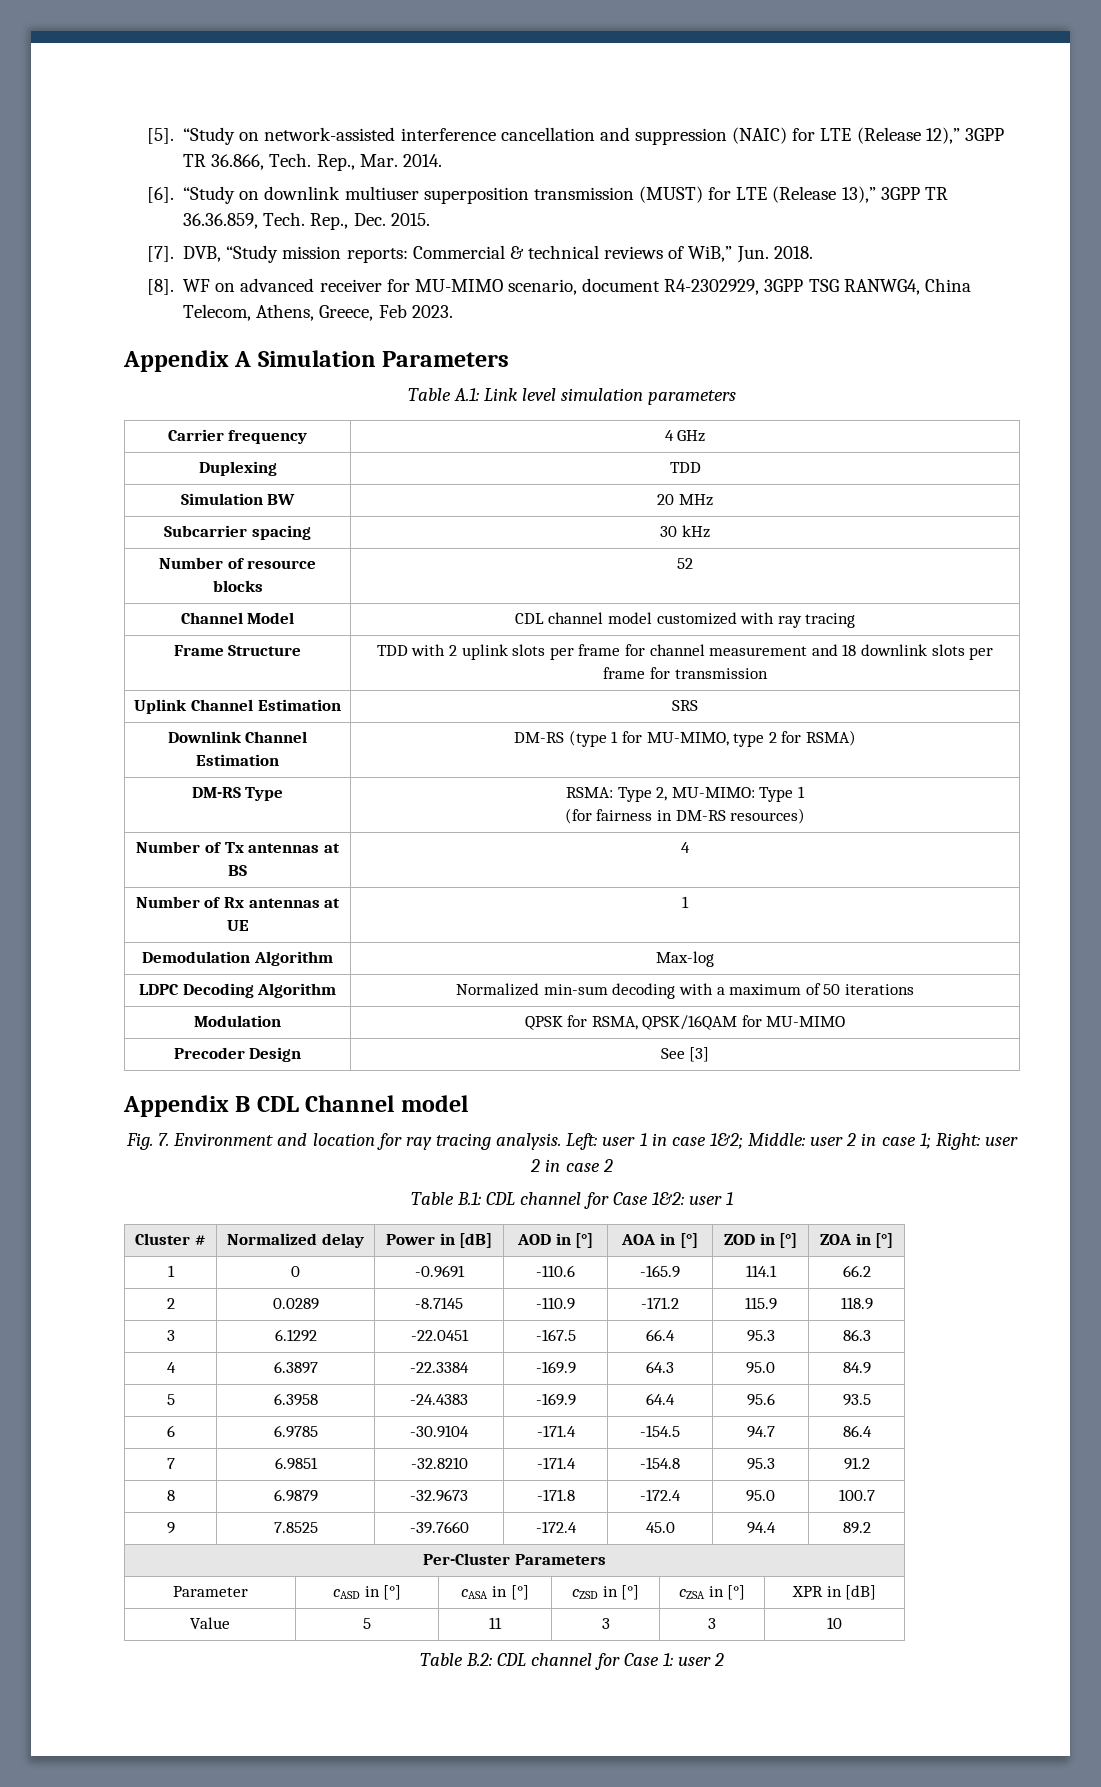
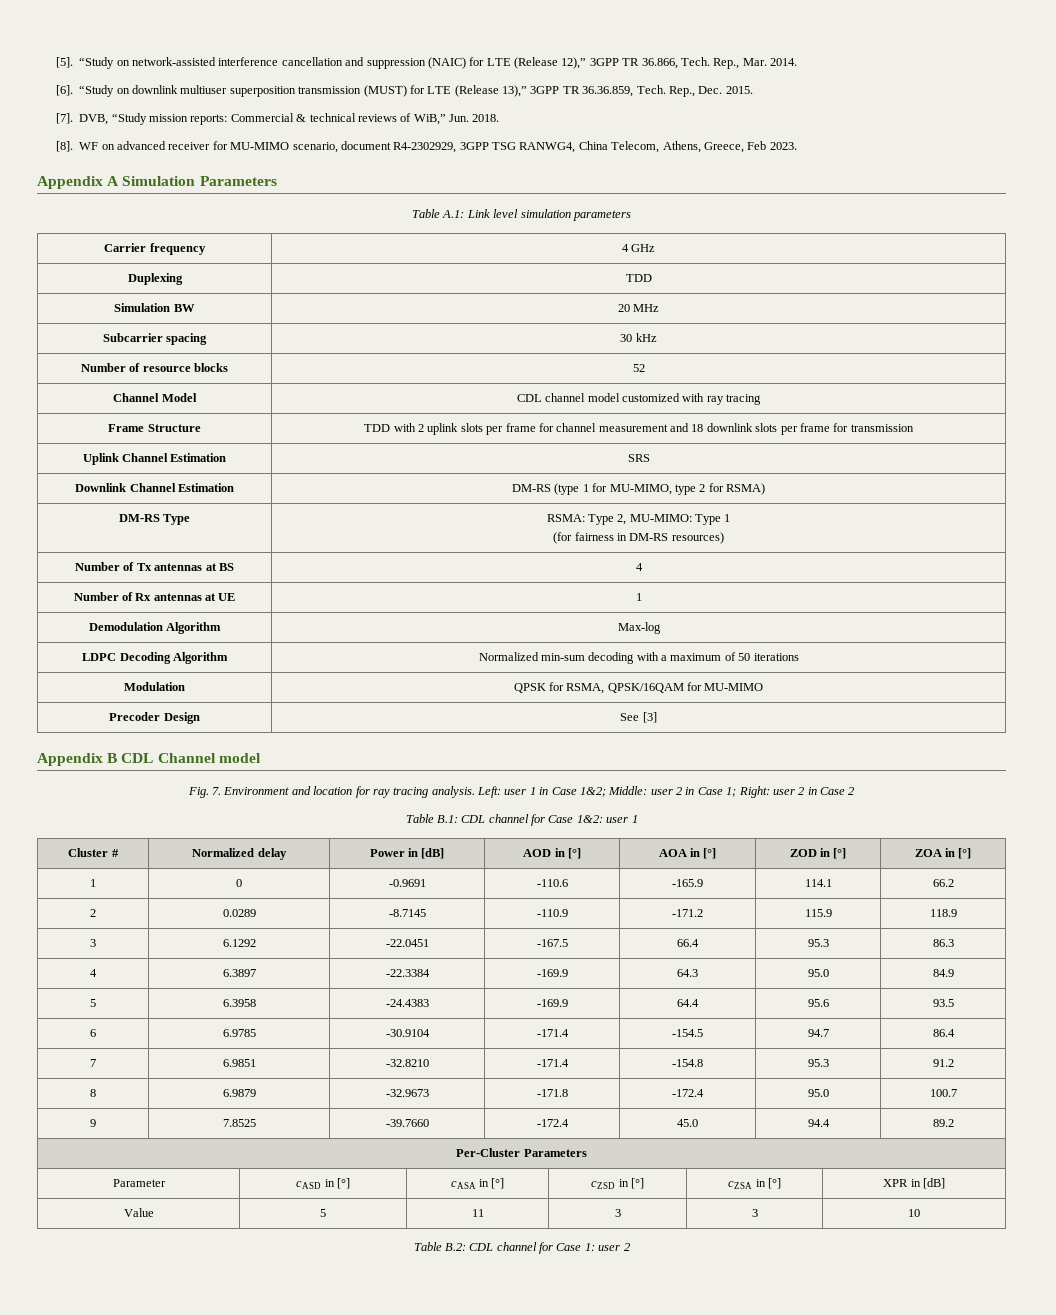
[671,1137,706,1146] case -> [551,787,577,795] Case
[881,1137,916,1146] case -> [697,787,723,795] Case
[565,1163,600,1172] case -> [820,787,845,795] Case

